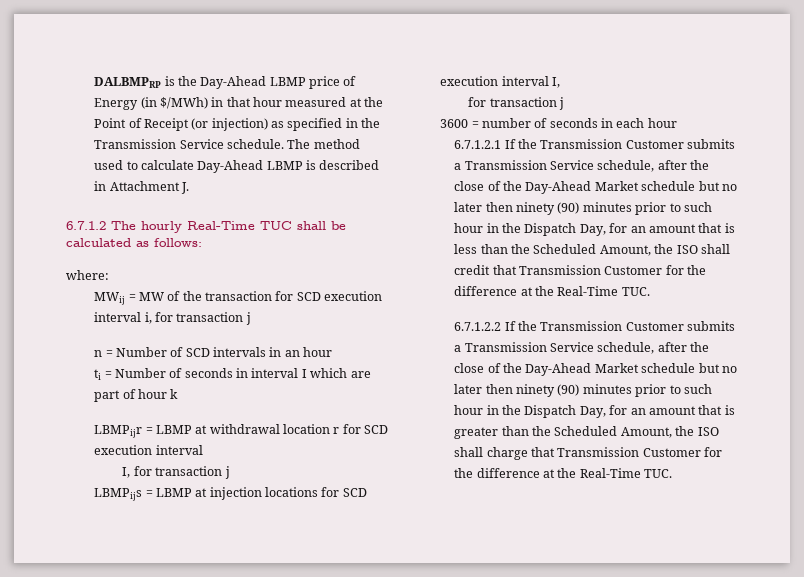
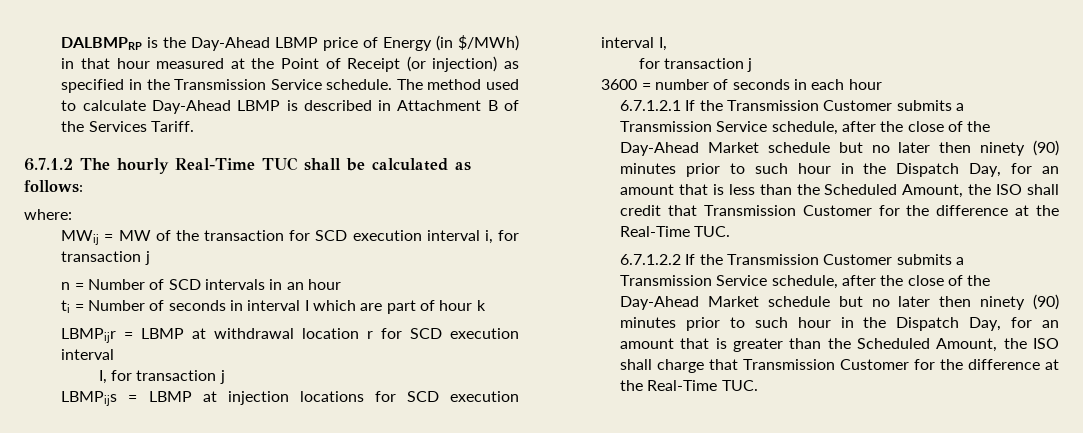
[180,182,189,194] J. -> [487,100,519,111] [61,121,194,132] B of the Services Tariff.

